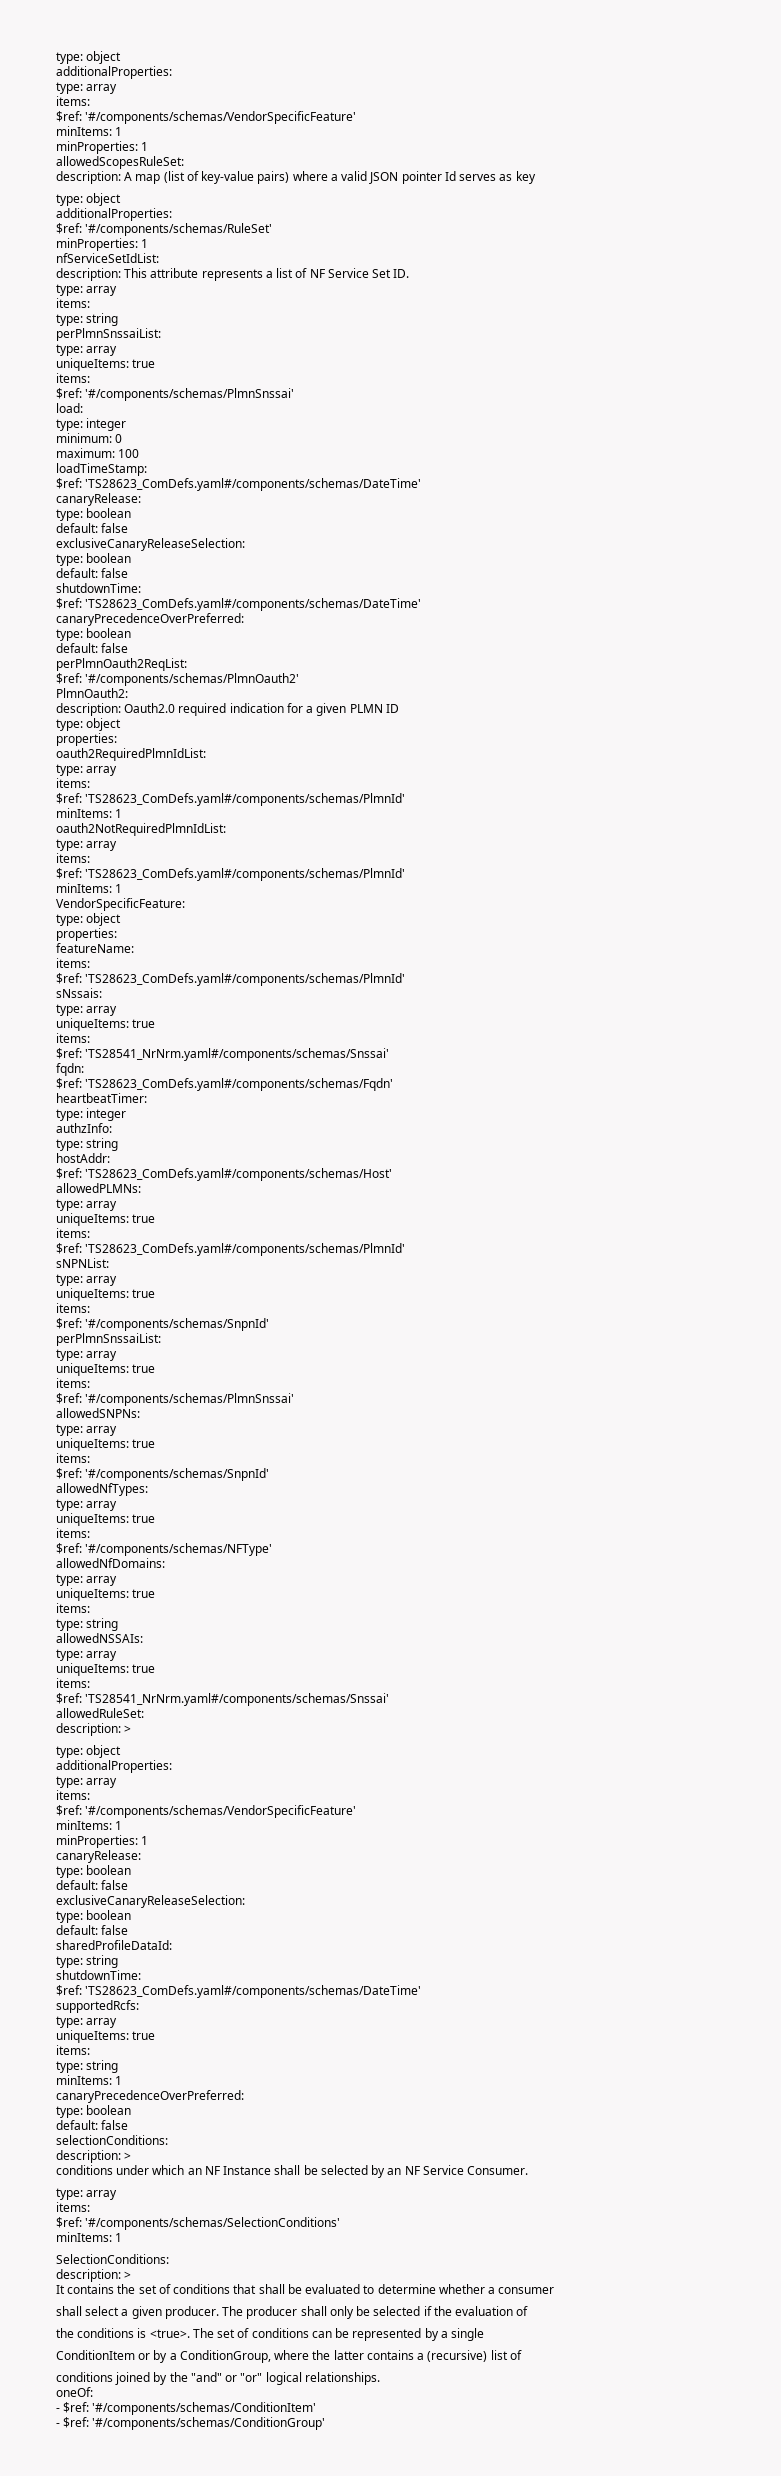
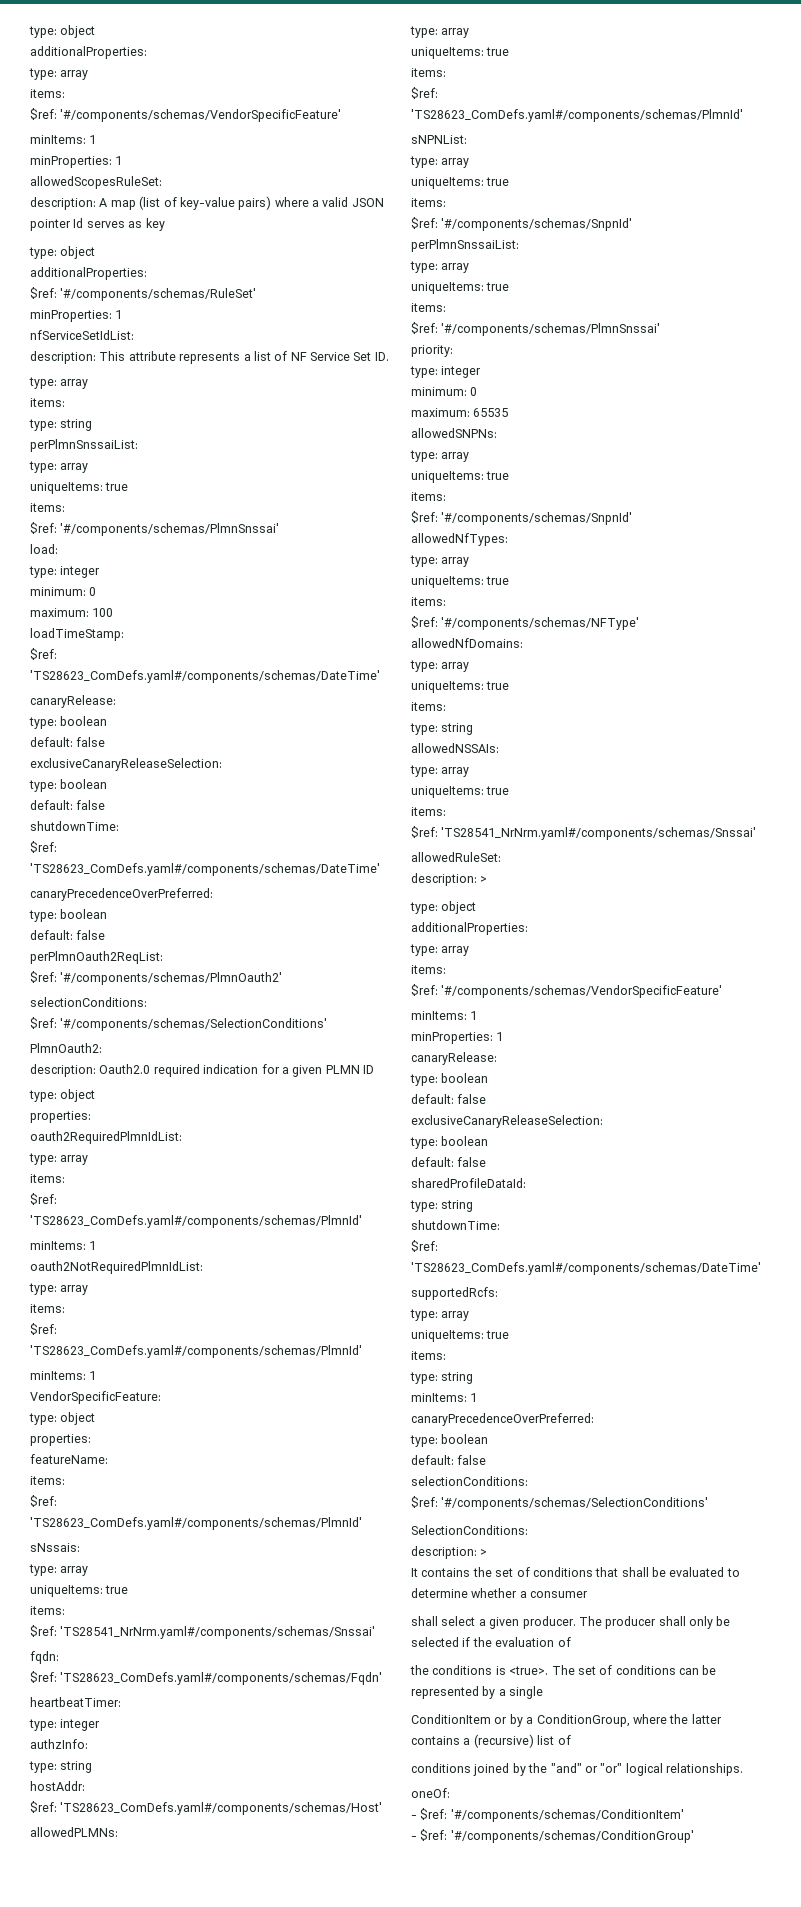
(300, 679) none -> [30,997,147,1007] [30,1017,328,1031] // selectionConditions: // $ref: '#/components/schemas/SelectionConditions'
(295, 1399) none -> [411,345,453,357] [410,366,482,378] [411,387,478,396] [411,408,509,417] // priority: // type: integer // minimum: 0 // maximum: 65535
[56,2150,132,2163] [56,2165,529,2178] [56,2188,118,2200] [56,2202,90,2212] [56,2217,341,2230] [56,2232,123,2242] // description: > // conditions under which an NF Instance shall be selected by an NF Service Consumer. // type: array // items: // $ref: '#/components/schemas/SelectionConditions' // minItems: 1 -> [411,1496,709,1510] // $ref: '#/components/schemas/SelectionConditions'

